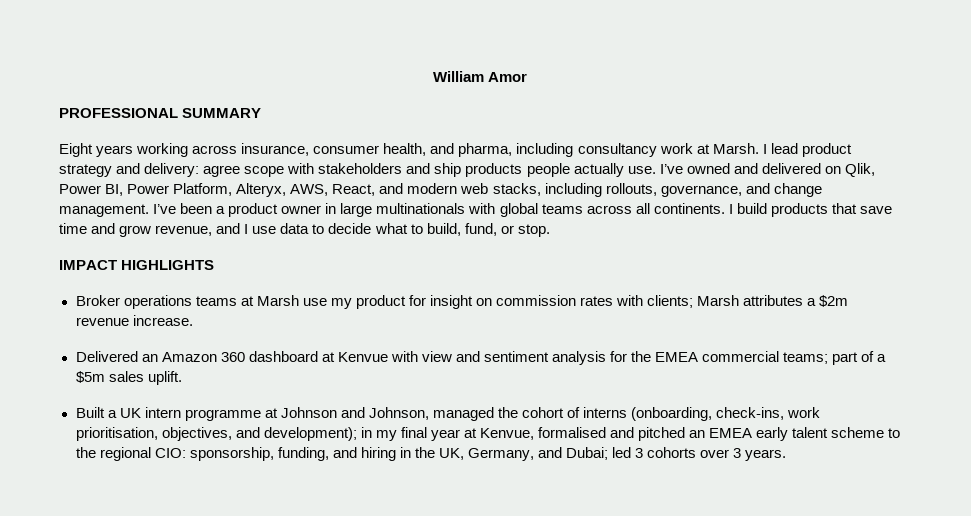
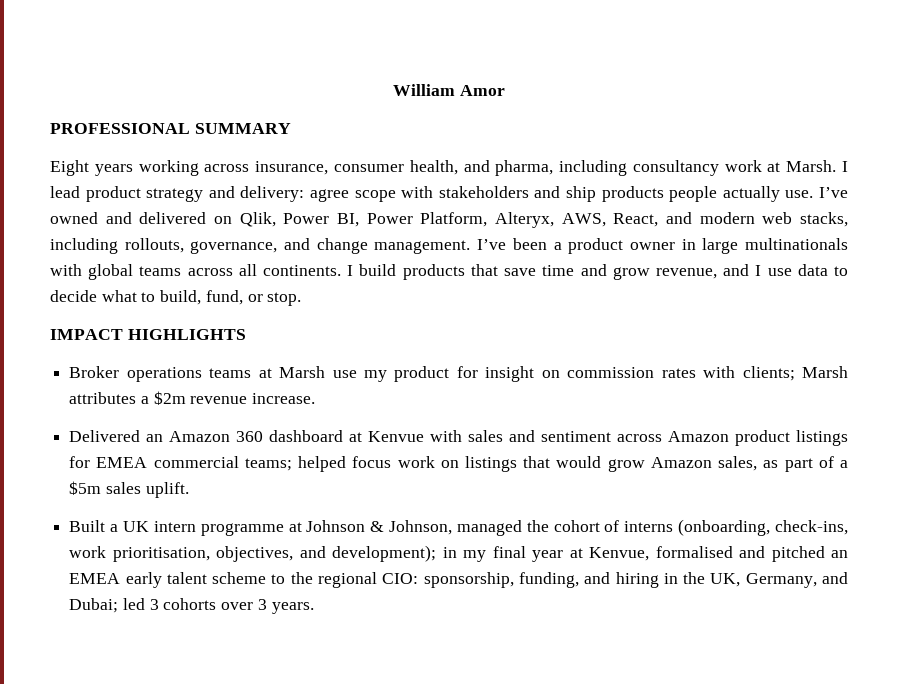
[421,351,452,362] view -> [468,430,504,442] sales
[552,351,829,365] analysis for the EMEA commercial teams; -> [617,430,848,446] [69,456,779,472] across Amazon product listings for EMEA commercial teams; helped focus work on listings that would grow Amazon sales, as
[340,407,365,418] and -> [370,521,385,532] &

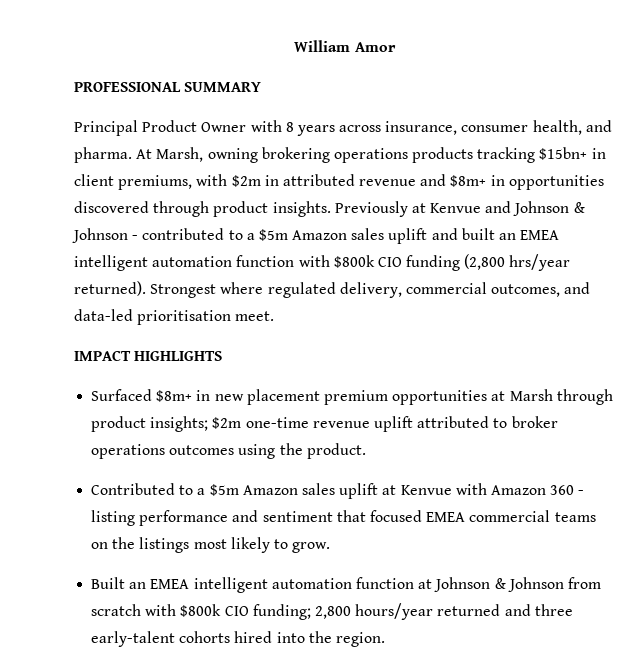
[50,160,199,176] Eight years working -> [74,120,335,136] Principal Product Owner with 8 years
[495,160,849,176] [50,186,849,202] [50,212,848,228] [50,238,849,254] [50,264,849,280] [50,290,302,306] [50,329,246,340] [69,366,849,382] [69,391,316,405] [69,430,848,446] [69,456,849,472] [69,481,189,498] [69,519,849,536] [69,545,848,562] [69,572,848,588] [69,598,314,614] pharma, including consultancy work at Marsh. I lead product strategy and delivery: agree scope with stakeholders and ship products people actually use. I’ve owned and delivered on Qlik, Power BI, Power Platform, Alteryx, AWS, React, and modern web stacks, including rollouts, governance, and change management. I’ve been a product owner in large multinationals with global teams across all continents. I build products that save time and grow revenue, and I use data to decide what to build, fund, or stop. // IMPACT HIGHLIGHTS // Broker operations teams at Marsh use my product for insight on commission rates with clients; Marsh attributes a $2m revenue increase. // Delivered an Amazon 360 dashboard at Kenvue with sales and sentiment across Amazon product listings for EMEA commercial teams; helped focus work on listings that would grow Amazon sales, as part of a $5m sales uplift. // Built a UK intern programme at Johnson & Johnson, managed the cohort of interns (onboarding, check-ins, work prioritisation, objectives, and development); in my final year at Kenvue, formalised and pitched an EMEA early talent scheme to the regional CIO: sponsorship, funding, and hiring in the UK, Germany, and Dubai; led 3 cohorts over 3 years. -> [74,147,606,163] [74,174,604,190] [74,201,585,217] [72,228,560,244] [74,254,571,271] [74,281,591,298] [74,309,275,325] [74,350,223,361] [91,389,613,405] [91,416,558,432] [91,443,366,459] [91,483,585,499] [91,510,596,526] [91,537,331,553] [91,577,601,593] [91,603,573,620] [91,631,385,647] pharma. At Marsh, owning brokering operations products tracking $15bn+ in client premiums, with $2m in attributed revenue and $8m+ in opportunities discovered through product insights. Previously at Kenvue and Johnson & Johnson - contributed to a $5m Amazon sales uplift and built an EMEA intelligent automation function with $800k CIO funding (2,800 hrs/year returned). Strongest where regulated delivery, commercial outcomes, and data-led prioritisation meet. // IMPACT HIGHLIGHTS // Surfaced $8m+ in new placement premium opportunities at Marsh through product insights; $2m one-time revenue uplift attributed to broker operations outcomes using the product. // Contributed to a $5m Amazon sales uplift at Kenvue with Amazon 360 - listing performance and sentiment that focused EMEA commercial teams on the listings most likely to grow. // Built an EMEA intelligent automation function at Johnson & Johnson from scratch with $800k CIO funding; 2,800 hours/year returned and three early-talent cohorts hired into the region.

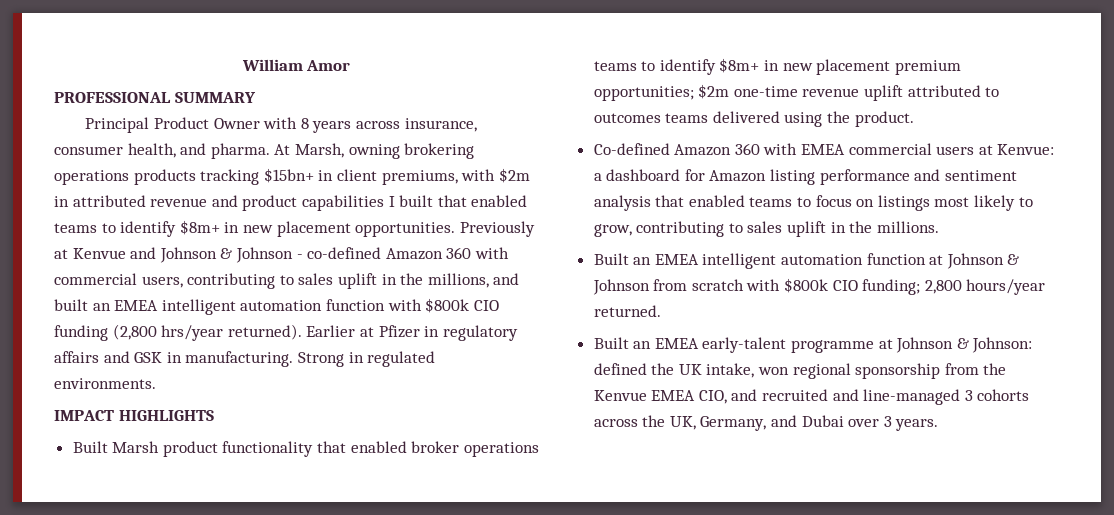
[450,175,604,190] [74,201,331,217] $8m+ in opportunities discovered through product insights. -> [242,195,528,211] [54,220,456,237] product capabilities I built that enabled teams to identify $8m+ in new placement opportunities.
[142,228,428,244] contributed to a $5m Amazon sales uplift -> [307,247,509,260] [54,273,489,289] co-defined Amazon 360 with commercial users, contributing to sales uplift in the millions,
[150,282,591,298] [74,309,275,325] [74,350,223,361] [91,389,153,401] Strongest where regulated delivery, commercial outcomes, and data-led prioritisation meet. // IMPACT HIGHLIGHTS // Surfaced -> [306,325,518,341] [54,351,436,367] [54,378,156,389] [54,410,214,421] [72,441,539,457] [593,59,716,75] Earlier at Pfizer in regulatory affairs and GSK in manufacturing. Strong in regulated environments. // IMPACT HIGHLIGHTS // Built Marsh product functionality that enabled broker operations teams to identify
[392,389,613,405] [91,416,209,432] opportunities at Marsh through product insights; -> [593,86,694,101] opportunities;
[511,416,558,428] [91,444,235,459] broker operations outcomes -> [593,111,780,123] outcomes teams delivered
[91,483,585,499] [91,510,596,526] [91,537,331,553] Contributed to a $5m Amazon sales uplift at Kenvue with Amazon 360 - listing performance and sentiment that focused EMEA commercial teams on the listings most likely to grow. -> [593,143,1055,156] [593,169,1017,185] [593,195,1033,211] [593,221,939,237] Co-defined Amazon 360 with EMEA commercial users at Kenvue: a dashboard for Amazon listing performance and sentiment analysis that enabled teams to focus on listings most likely to grow, contributing to sales uplift in the millions.
[437,604,573,616] [91,631,385,647] returned and three early-talent cohorts hired into the region. -> [593,305,661,317] [593,337,1033,353] [593,363,1007,379] [593,389,1030,405] [593,415,939,431] returned. // Built an EMEA early-talent programme at Johnson & Johnson: defined the UK intake, won regional sponsorship from the Kenvue EMEA CIO, and recruited and line-managed 3 cohorts across the UK, Germany, and Dubai over 3 years.

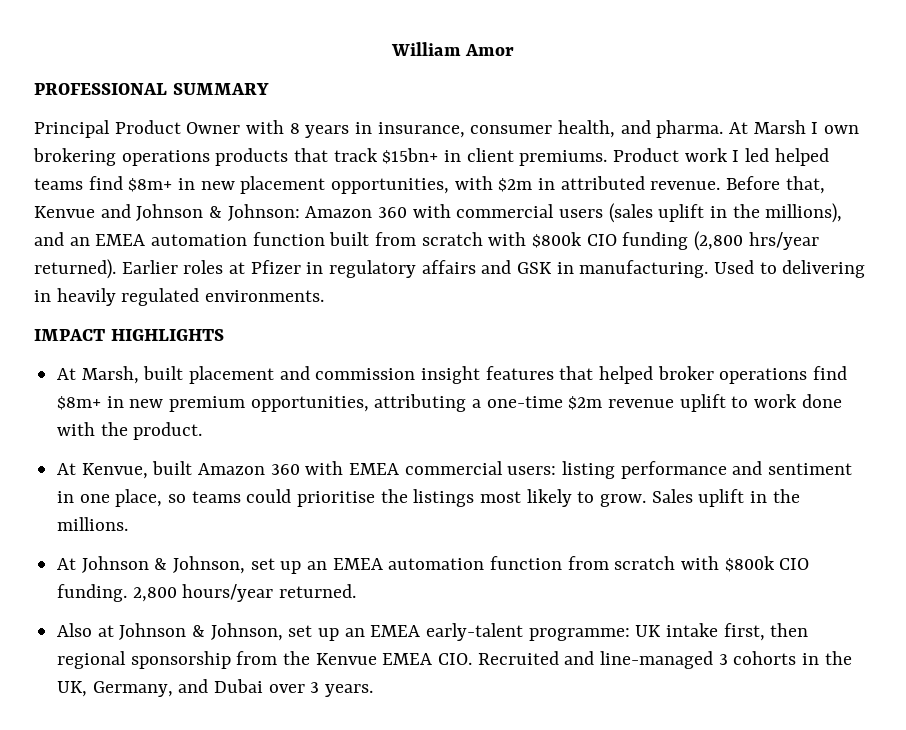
[355,121,400,129] across -> [355,122,373,134] in
[294,143,400,159] Marsh, owning -> [753,120,860,134] Marsh I own
[200,169,260,185] tracking -> [294,148,378,162] that track
[381,168,530,185] [54,195,528,211] [54,220,535,237] [54,249,68,259] premiums, with $2m in attributed revenue and product capabilities I built that enabled teams to identify $8m+ in new placement opportunities. Previously at -> [519,148,829,166] [34,176,825,194] premiums. Product work I led helped teams find $8m+ in new placement opportunities, with $2m in attributed revenue. Before that,
[235,247,382,263] Johnson - co-defined -> [227,204,300,221] Johnson:
[141,273,520,289] [54,299,385,315] users, contributing to sales uplift in the millions, and built an EMEA intelligent automation function -> [559,203,843,223] [34,232,483,246] users (sales uplift in the millions), and an EMEA automation function built from scratch
(356, 331) none -> [183,260,224,274] roles
[297,352,364,367] Strong in -> [714,260,866,278] [34,288,116,306] Used to delivering in heavily
[72,441,539,457] [593,58,961,75] [593,84,1000,101] [593,111,823,127] Built Marsh product functionality that enabled broker operations teams to identify $8m+ in new placement premium opportunities; $2m one-time revenue uplift attributed to outcomes teams delivered using -> [57,366,848,384] [57,394,842,412] [57,422,96,436] At Marsh, built placement and commission insight features that helped broker operations find $8m+ in new premium opportunities, attributing a one-time $2m revenue uplift to work done with
[593,143,670,155] Co-defined -> [57,461,193,479] At Kenvue, built
[936,144,1055,155] [593,169,1017,185] [593,195,1033,211] [593,221,939,237] [593,253,1020,269] [592,278,921,295] users at Kenvue: a dashboard for Amazon listing performance and sentiment analysis that enabled teams to focus on listings most likely to grow, contributing to sales uplift in the millions. // Built an EMEA intelligent automation function at Johnson & Johnson from scratch with $800k CIO funding; -> [507,461,853,479] [57,489,800,507] [57,517,129,531] [57,556,810,574] [57,584,128,602] users: listing performance and sentiment in one place, so teams could prioritise the listings most likely to grow. Sales uplift in the millions. // At Johnson & Johnson, set up an EMEA automation function from scratch with $800k CIO funding.
[593,337,1033,353] [593,363,790,378] Built an EMEA early-talent programme at Johnson & Johnson: defined the UK intake, won -> [57,623,809,641] Also at Johnson & Johnson, set up an EMEA early-talent programme: UK intake first, then
[698,389,829,404] CIO, and recruited -> [438,651,559,665] CIO. Recruited
[593,419,638,427] across -> [802,653,820,665] in

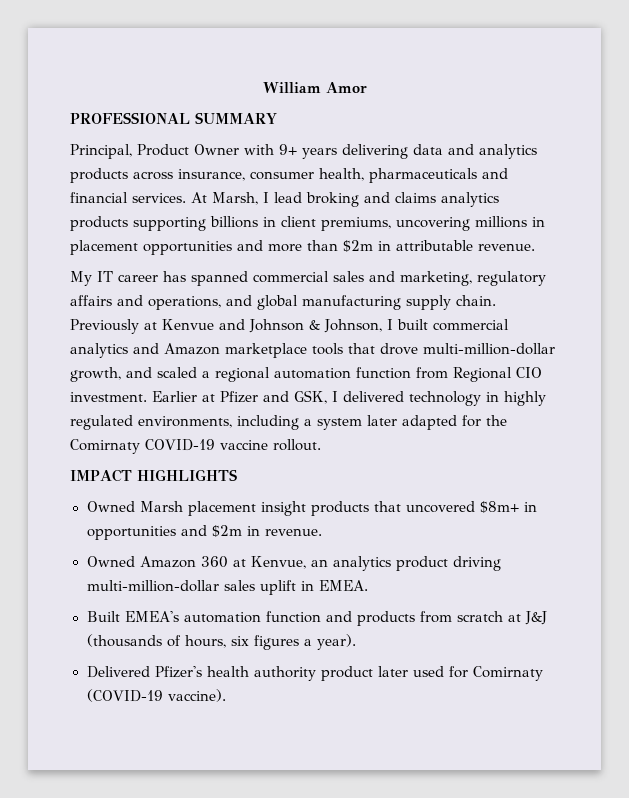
[34,120,110,138] Principal -> [70,144,132,159] Principal,
[289,120,860,138] [33,148,829,166] [34,176,825,194] [34,203,843,223] [34,231,819,251] [34,259,866,279] [34,288,325,306] [34,329,224,341] [57,366,848,384] [57,394,842,412] [57,422,203,440] [57,461,853,479] [57,489,800,507] [57,517,129,531] [57,556,810,574] [57,584,357,602] [57,623,809,641] [57,651,852,669] [57,679,374,697] 8 years in insurance, consumer health, and pharma. At Marsh I own brokering operations products that track $15bn+ in client premiums. Product work I led helped teams find $8m+ in new placement opportunities, with $2m in attributed revenue. Before that, Kenvue and Johnson & Johnson: Amazon 360 with commercial users (sales uplift in the millions), and an EMEA automation function built from scratch with $800k CIO funding (2,800 hrs/year returned). Earlier roles at Pfizer in regulatory affairs and GSK in manufacturing. Used to delivering in heavily regulated environments. // IMPACT HIGHLIGHTS // At Marsh, built placement and commission insight features that helped broker operations find $8m+ in new premium opportunities, attributing a one-time $2m revenue uplift to work done with the product. // At Kenvue, built Amazon 360 with EMEA commercial users: listing performance and sentiment in one place, so teams could prioritise the listings most likely to grow. Sales uplift in the millions. // At Johnson & Johnson, set up an EMEA automation function from scratch with $800k CIO funding. 2,800 hours/year returned. // Also at Johnson & Johnson, set up an EMEA early-talent programme: UK intake first, then regional sponsorship from the Kenvue EMEA CIO. Recruited and line-managed 3 cohorts in the UK, Germany, and Dubai over 3 years. -> [279,144,537,159] [70,168,508,183] [70,192,499,207] [70,216,545,231] [70,240,535,255] [70,271,546,286] [70,295,496,310] [70,319,509,334] [70,343,555,358] [70,367,542,382] [70,390,546,406] [70,415,507,430] [70,439,321,454] [70,469,237,482] [86,501,537,516] [86,525,322,540] [86,556,501,571] [86,580,368,595] [86,611,547,626] [86,634,356,650] [86,666,543,681] [86,689,226,702] 9+ years delivering data and analytics products across insurance, consumer health, pharmaceuticals and financial services. At Marsh, I lead broking and claims analytics products supporting billions in client premiums, uncovering millions in placement opportunities and more than $2m in attributable revenue. // My IT career has spanned commercial sales and marketing, regulatory affairs and operations, and global manufacturing supply chain. Previously at Kenvue and Johnson & Johnson, I built commercial analytics and Amazon marketplace tools that drove multi-million-dollar growth, and scaled a regional automation function from Regional CIO investment. Earlier at Pfizer and GSK, I delivered technology in highly regulated environments, including a system later adapted for the Comirnaty COVID-19 vaccine rollout. // IMPACT HIGHLIGHTS // Owned Marsh placement insight products that uncovered $8m+ in opportunities and $2m in revenue. // Owned Amazon 360 at Kenvue, an analytics product driving multi-million-dollar sales uplift in EMEA. // Built EMEA's automation function and products from scratch at J&J (thousands of hours, six figures a year). // Delivered Pfizer's health authority product later used for Comirnaty (COVID-19 vaccine).

